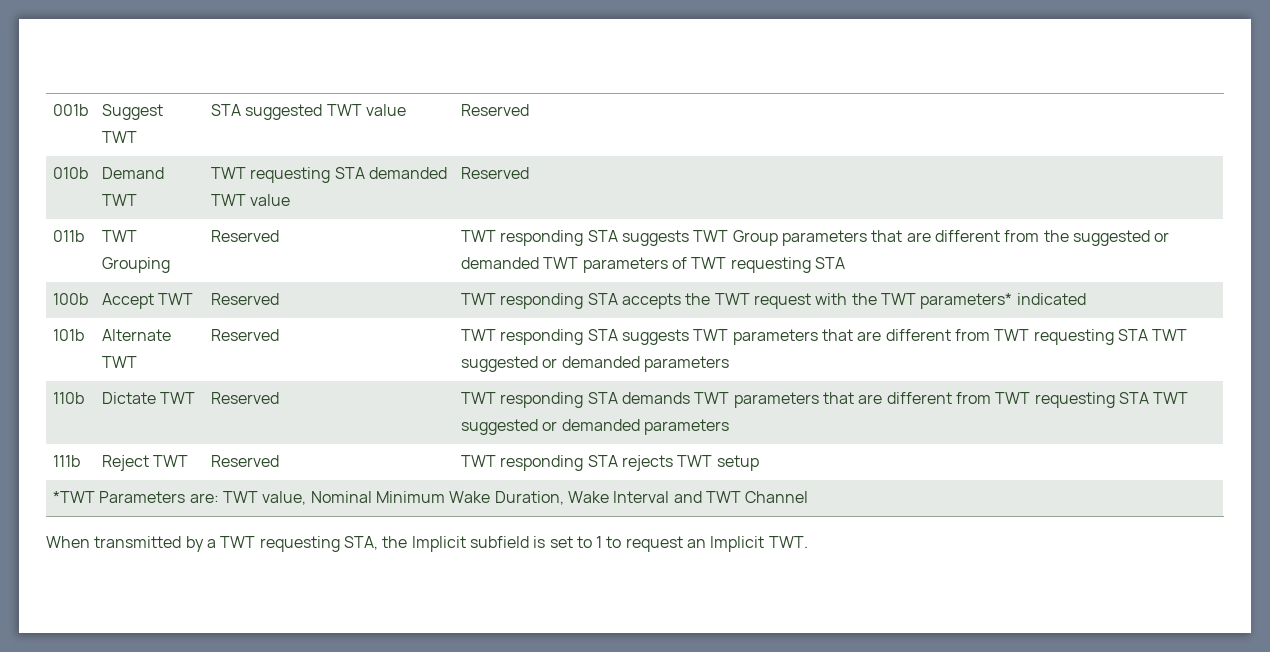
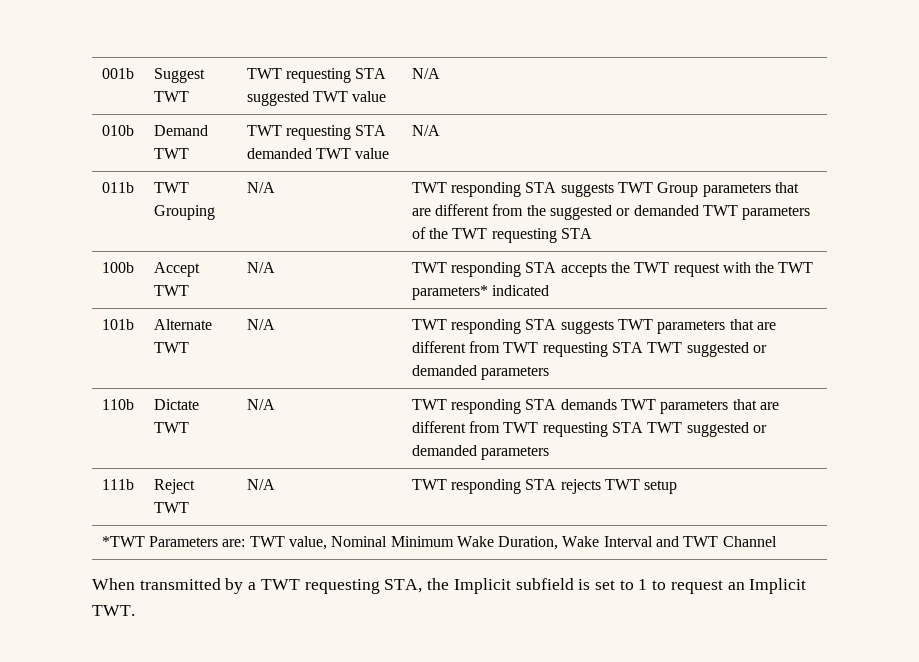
(137, 137) none -> [246,68,351,83] TWT requesting
[460,104,529,116] Reserved -> [411,68,440,79] N/A
[460,167,529,179] Reserved -> [411,125,440,136] N/A
[210,230,279,242] Reserved -> [246,182,275,193] N/A
(687, 263) none -> [428,228,448,239] the
[210,293,279,305] Reserved -> [246,262,275,273] N/A
[210,329,279,341] Reserved -> [246,319,275,330] N/A
[210,392,279,404] Reserved -> [246,399,275,410] N/A
[210,455,279,467] Reserved -> [246,479,275,490] N/A

